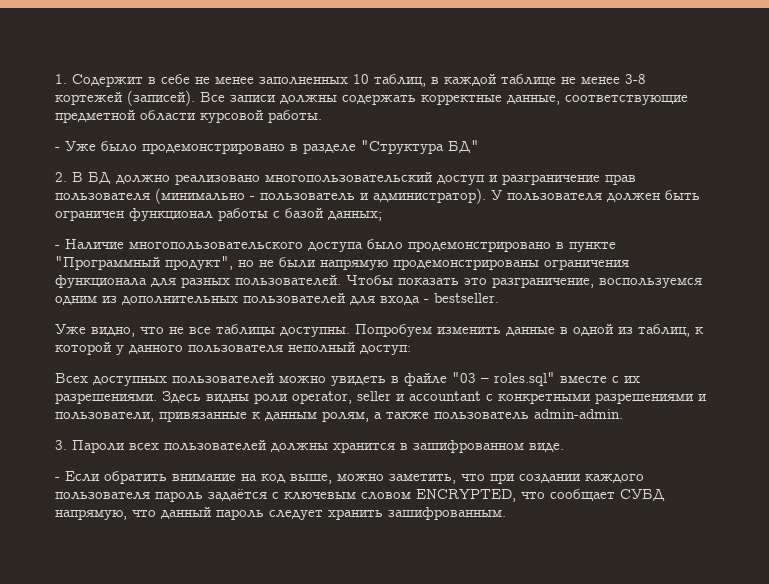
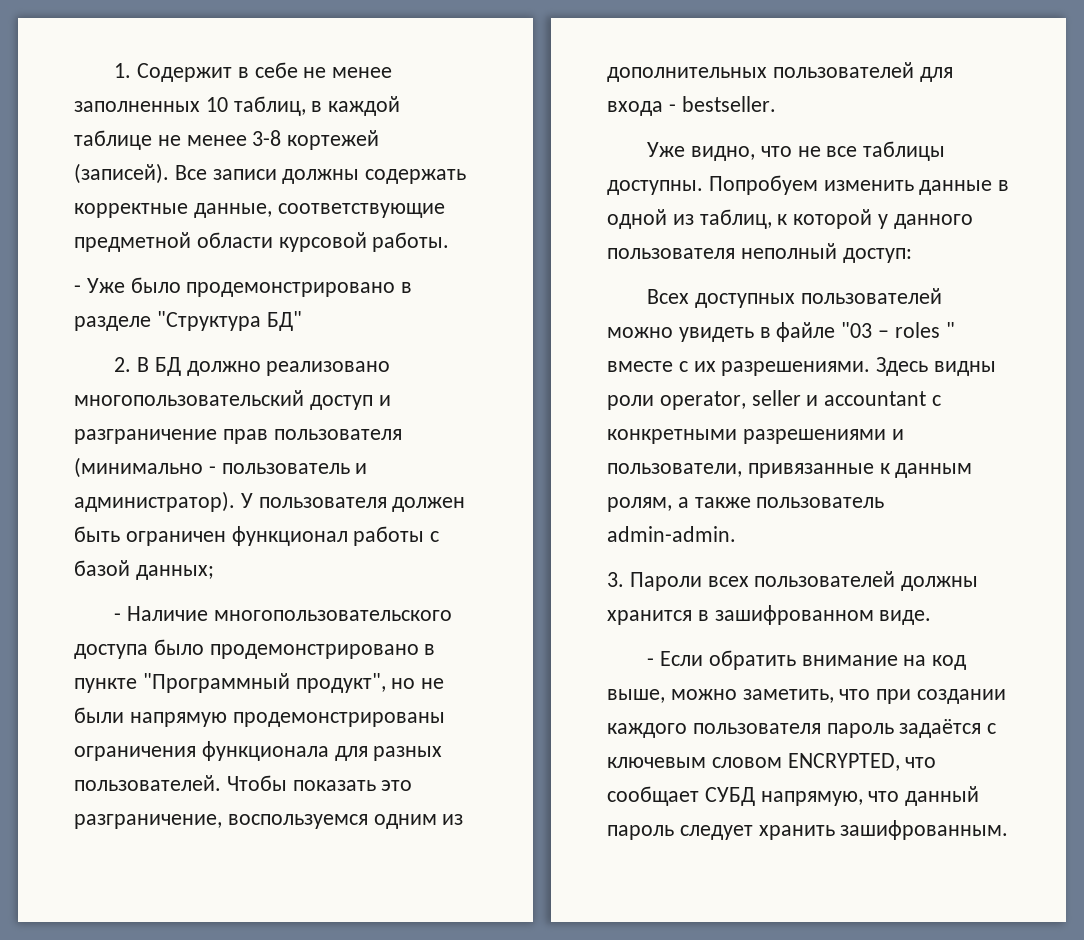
[494,372,555,386] roles.sql" -> [894,322,955,338] roles "

